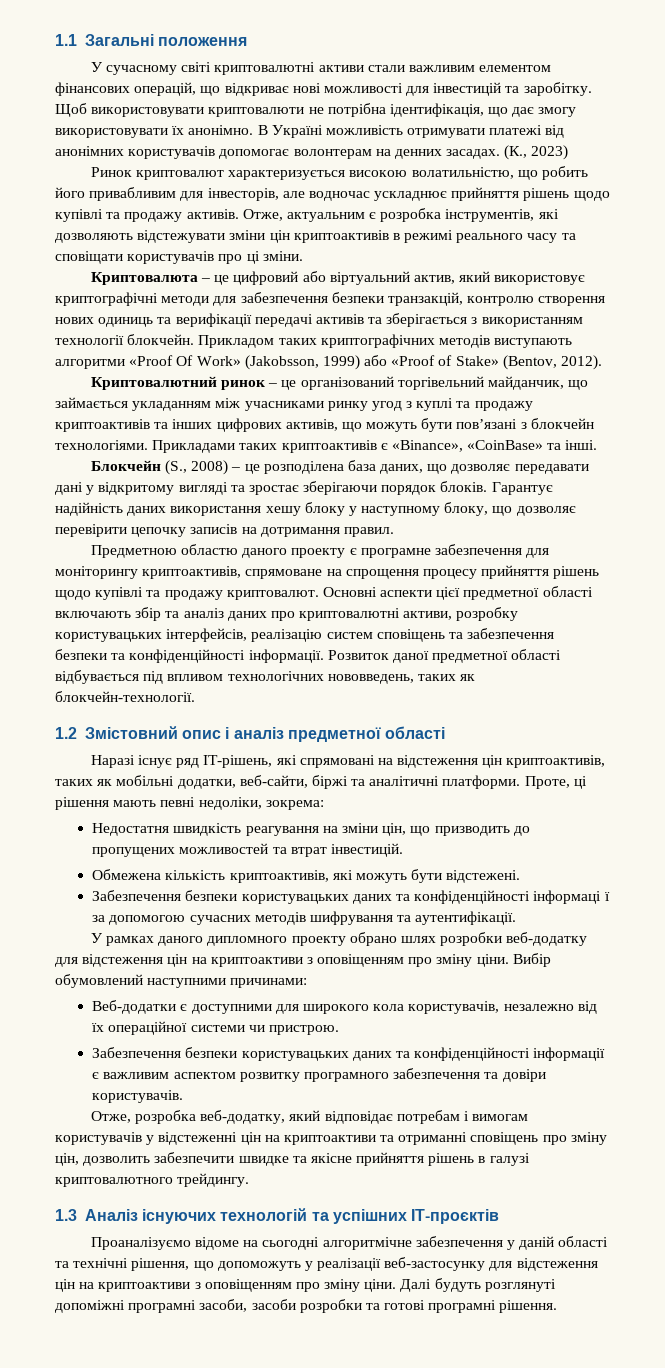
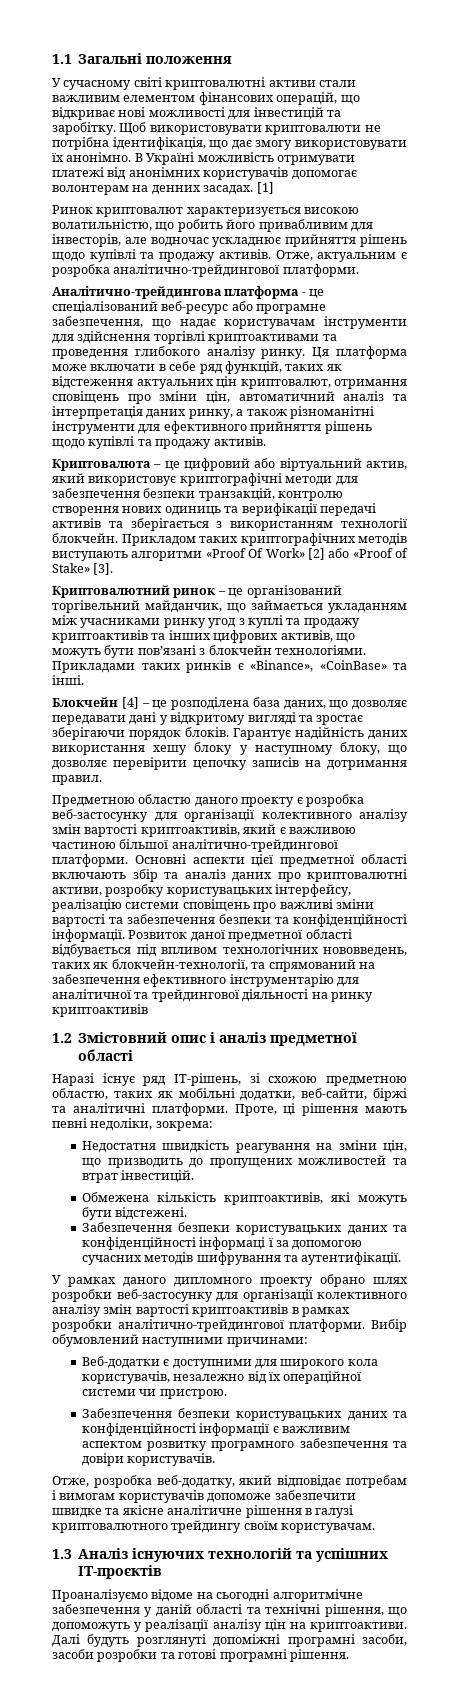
[504,145,569,160] (К., 2023) -> [256,182,274,194] [1]
[445,209,559,222] [55,230,576,243] [55,251,303,264] інструментів, які дозволяють відстежувати зміни цін криптоактивів в режимі реального часу та сповіщати користувачів про ці зміни. -> [113,264,359,277] [52,286,325,299] [52,301,327,314] [52,316,407,329] [52,331,337,344] [52,346,408,359] [52,361,342,374] [52,376,407,389] [52,391,407,404] [52,406,374,419] [52,421,372,434] [52,436,266,449] аналітично-трейдингової платформи. // Аналітично-трейдингова платформа - це спеціалізований веб-ресурс або програмне забезпечення, що надає користувачам інструменти для здійснення торгівлі криптоактивами та проведення глибокого аналізу ринку. Ця платформа може включати в себе ряд функцій, таких як відстеження актуальних цін криптовалют, отримання сповіщень про зміни цін, автоматичний аналіз та інтерпретація даних ринку, а також різноманітні інструменти для ефективного прийняття рішень щодо купівлі та продажу активів.
[244,355,360,370] (Jakobsson, 1999) -> [307,548,325,560] [2]
[502,355,603,370] (Bentov, 2012). -> [93,563,114,575] [3].
[281,440,377,453] криптоактивів -> [186,660,231,673] ринків
[164,460,229,475] (S., 2008) -> [121,697,139,709] [4]
[360,544,550,558] [55,565,600,579] [55,587,319,600] програмне забезпечення для моніторингу криптоактивів, спрямоване на спрощення процесу прийняття рішень щодо купівлі та продажу криптовалют. -> [305,794,364,807] [52,809,408,822] [52,824,356,837] [52,839,338,852] [52,854,128,867] розробка веб-застосунку для організації колективного аналізу змін вартості криптоактивів, який є важливою частиною більшої аналітично-трейдингової платформи.
[166,628,445,642] інтерфейсів, реалізацію систем сповіщень -> [275,884,352,897] [52,899,374,912] [52,914,105,927] інтерфейсу, реалізацію системи сповіщень про важливі зміни вартості
[55,691,195,702] блокчейн-технології. -> [111,959,375,972] [52,974,360,987] [52,989,373,1002] [52,1004,148,1017] блокчейн-технології, та спрямований на забезпечення ефективного інструментарію для аналітичної та трейдингової діяльності на ринку криптоактивів
[276,755,606,768] які спрямовані на відстеження цін криптоактивів, -> [249,1073,407,1086] [52,1088,108,1100] зі схожою предметною областю,
[506,932,588,946] [55,954,509,967] веб-додатку для відстеження цін на криптоактиви з оповіщенням про зміну ціни. -> [116,1289,407,1302] [52,1304,350,1317] [52,1319,366,1332] веб-застосунку для організації колективного аналізу змін вартості криптоактивів в рамках розробки аналітично-трейдингової платформи.
[146,1132,607,1145] [55,1153,151,1166] у відстеженні цін на криптоактиви та отриманні сповіщень про зміну цін, дозволить -> [207,1493,272,1503] допоможе
[356,1152,475,1166] прийняття рішень -> [167,1505,302,1518] аналітичне рішення
[177,1173,250,1187] трейдингу. -> [171,1520,376,1533] трейдингу своїм користувачам.
[384,1257,598,1271] [55,1279,397,1292] веб-застосунку для відстеження цін на криптоактиви з оповіщенням про зміну ціни. -> [212,1619,407,1632] аналізу цін на криптоактиви.

